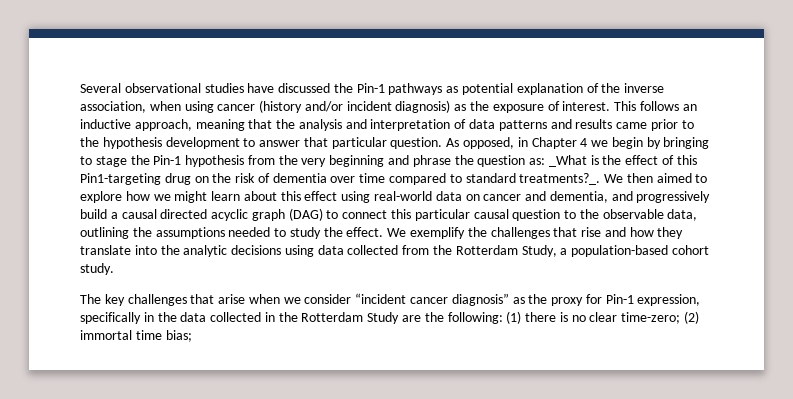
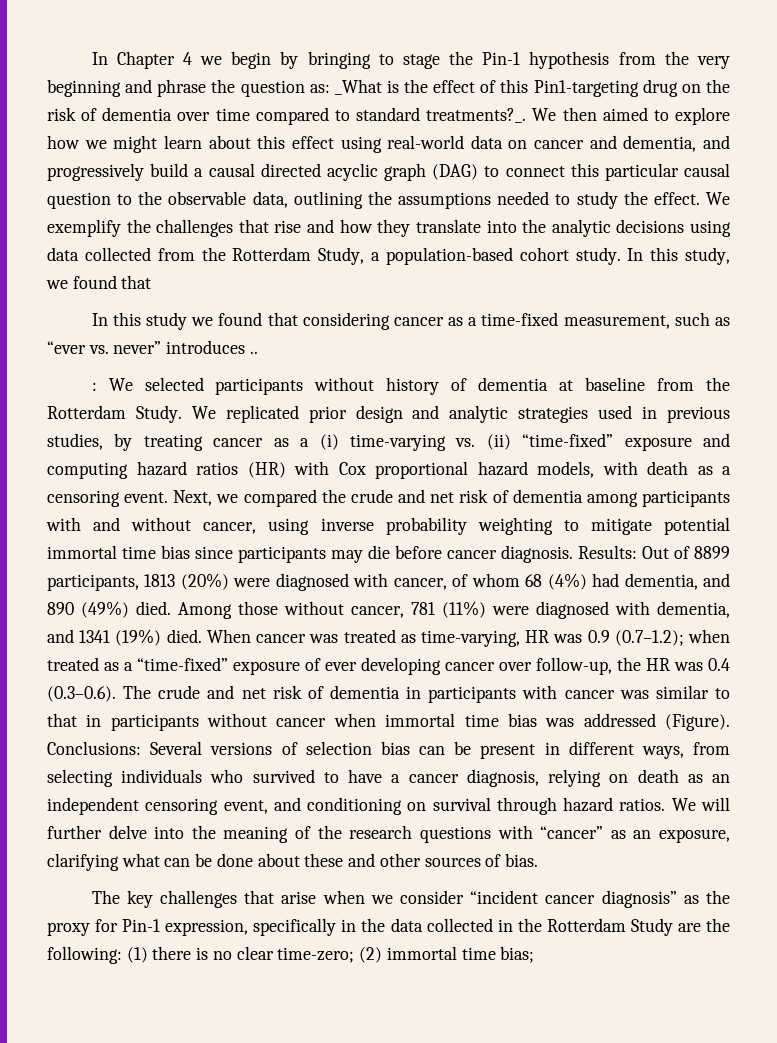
[80,83,665,95] [80,100,697,113] [80,119,694,131] [80,137,528,149] Several observational studies have discussed the Pin-1 pathways as potential explanation of the inverse association, when using cancer (history and/or incident diagnosis) as the exposure of interest. This follows an inductive approach, meaning that the analysis and interpretation of data patterns and results came prior to the hypothesis development to answer that particular question. As opposed, in -> [91,52,108,65] In
(114, 269) none -> [627,247,731,265] [46,275,152,289] [91,312,730,330] [47,340,258,354] [91,377,730,395] [47,405,730,423] [47,433,730,451] [47,461,731,479] [47,489,730,507] [46,517,731,535] [47,545,730,563] [47,573,730,591] [47,601,730,619] [47,629,730,647] [47,657,730,675] [47,685,730,703] [47,713,731,731] [47,741,730,759] [47,769,731,787] [47,797,730,815] [47,825,731,843] [47,853,538,871] In this study, we found that // In this study we found that considering cancer as a time-fixed measurement, such as “ever vs. never” introduces .. // : We selected participants without history of dementia at baseline from the Rotterdam Study. We replicated prior design and analytic strategies used in previous studies, by treating cancer as a (i) time-varying vs. (ii) “time-fixed” exposure and computing hazard ratios (HR) with Cox proportional hazard models, with death as a censoring event. Next, we compared the crude and net risk of dementia among participants with and without cancer, using inverse probability weighting to mitigate potential immortal time bias since participants may die before cancer diagnosis. Results: Out of 8899 participants, 1813 (20%) were diagnosed with cancer, of whom 68 (4%) had dementia, and 890 (49%) died. Among those without cancer, 781 (11%) were diagnosed with dementia, and 1341 (19%) died. When cancer was treated as time-varying, HR was 0.9 (0.7–1.2); when treated as a “time-fixed” exposure of ever developing cancer over follow-up, the HR was 0.4 (0.3–0.6). The crude and net risk of dementia in participants with cancer was similar to that in participants without cancer when immortal time bias was addressed (Figure). Conclusions: Several versions of selection bias can be present in different ways, from selecting individuals who survived to have a cancer diagnosis, relying on death as an independent censoring event, and conditioning on survival through hazard ratios. We will further delve into the meaning of the research questions with “cancer” as an exposure, clarifying what can be done about these and other sources of bias.

